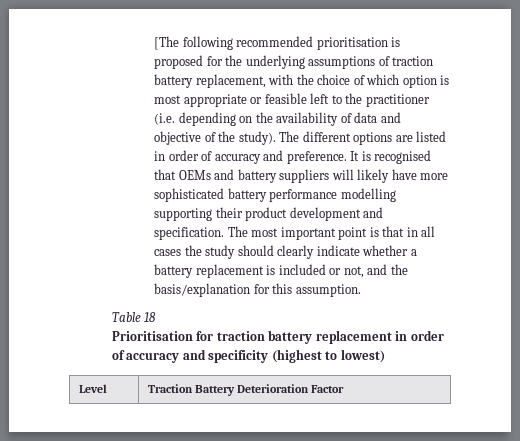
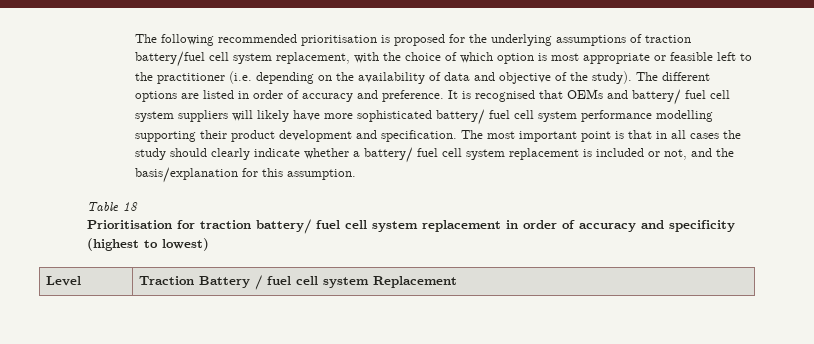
[154,36,180,50] [The -> [134,34,157,43] The
[154,74,194,88] battery -> [134,51,272,67] battery/fuel cell system
[237,169,277,183] battery -> [631,89,730,105] [134,111,174,122] battery/ fuel cell system
[227,188,267,202] battery -> [435,109,577,125] battery/ fuel cell system
[154,264,194,278] battery -> [363,147,505,163] battery/ fuel cell system
[268,330,313,344] battery -> [255,219,418,234] battery/ fuel cell system
[237,384,345,393] Deterioration Factor -> [254,275,457,290] / fuel cell system Replacement

